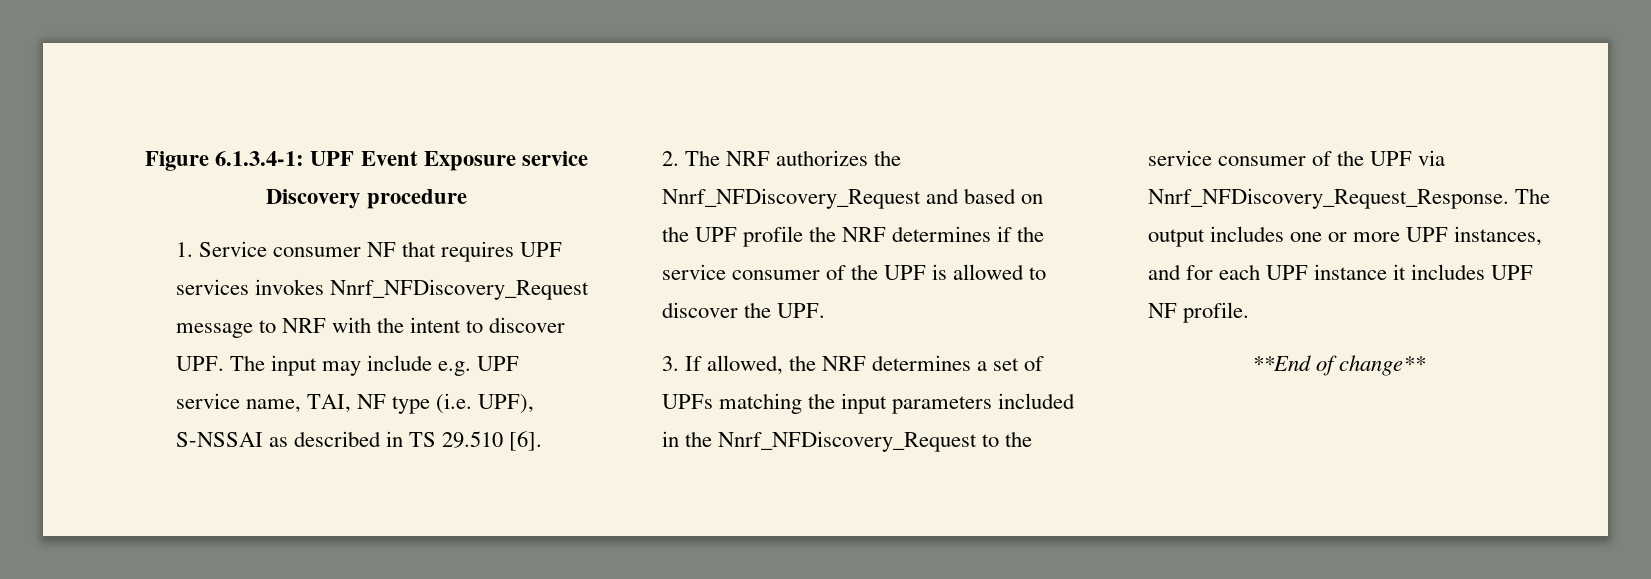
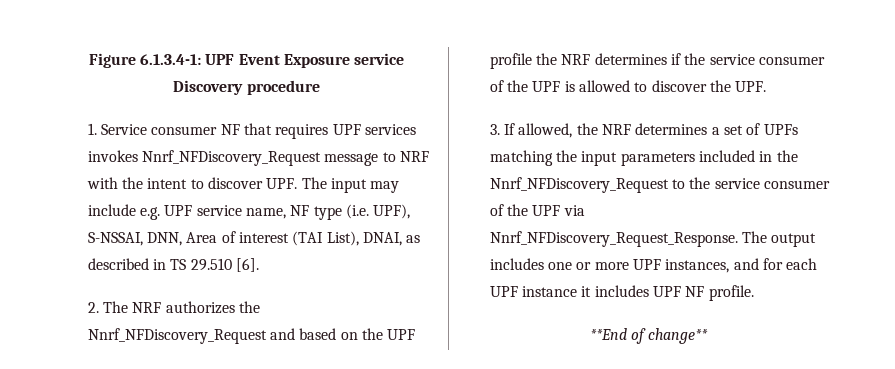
[306,394,351,413] TAI, -> (286, 213) none
[175,432,263,447] S-NSSAI -> [87,231,402,246] S-NSSAI, DNN, Area of interest (TAI List), DNAI,

